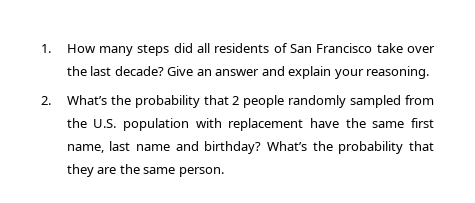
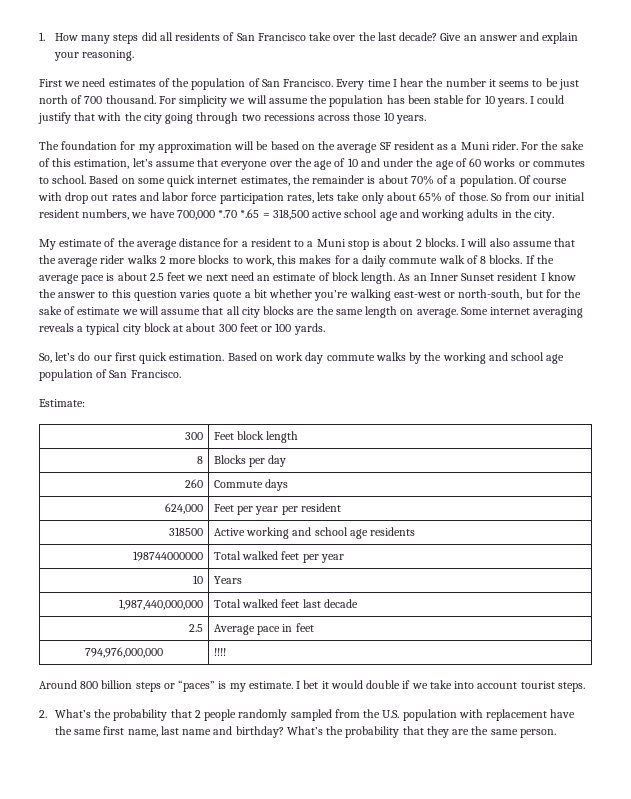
(430, 72) none -> [39,78,579,90] [39,95,565,107] [38,112,426,124] [39,141,584,153] [39,158,585,170] [39,175,568,187] [38,192,585,204] [39,209,555,221] [39,238,576,250] [39,255,554,267] [39,272,576,284] [39,289,582,301] [39,306,584,318] [39,323,325,335] [39,352,565,364] [39,369,181,381] [39,399,85,407] [185,432,204,440] [213,431,299,443] [197,456,204,464] [213,455,287,467] [185,479,204,488] [213,479,289,491] [165,503,204,514] [213,503,341,515] [169,527,204,536] [213,527,416,539] [133,551,204,561] [213,551,344,563] [193,575,204,584] [213,576,242,584] [119,599,204,610] [213,599,358,608] [189,624,204,632] [213,623,314,635] [85,647,163,658] [213,648,226,656] [39,680,585,692] // First we need estimates of the population of San Francisco. Every time I hear the number it seems to be just north of 700 thousand. For simplicity we will assume the population has been stable for 10 years. I could justify that with the city going through two recessions across those 10 years. // The foundation for my approximation will be based on the average SF resident as a Muni rider. For the sake of this estimation, let’s assume that everyone over the age of 10 and under the age of 60 works or commutes to school. Based on some quick internet estimates, the remainder is about 70% of a population. Of course with drop out rates and labor force participation rates, lets take only about 65% of those. So from our initial resident numbers, we have 700,000 *.70 *.65 = 318,500 active school age and working adults in the city. // My estimate of the average distance for a resident to a Muni stop is about 2 blocks. I will also assume that the average rider walks 2 more blocks to work, this makes for a daily commute walk of 8 blocks. If the average pace is about 2.5 feet we next need an estimate of block length. As an Inner Sunset resident I know the answer to this question varies quote a bit whether you’re walking east-west or north-south, but for the sake of estimate we will assume that all city blocks are the same length on average. Some internet averaging reveals a typical city block at about 300 feet or 100 yards. // So, let’s do our first quick estimation. Based on work day commute walks by the working and school age population of San Francisco. // Estimate: // 300 | Feet block length // 8 | Blocks per day // 260 | Commute days // 624,000 | Feet per year per resident // 318500 | Active working and school age residents // 198744000000 | Total walked feet per year // 10 | Years // 1,987,440,000,000 | Total walked feet last decade // 2.5 | Average pace in feet // 794,976,000,000 | !!!! // Around 800 billion steps or “paces” is my estimate. I bet it would double if we take into account tourist steps.

